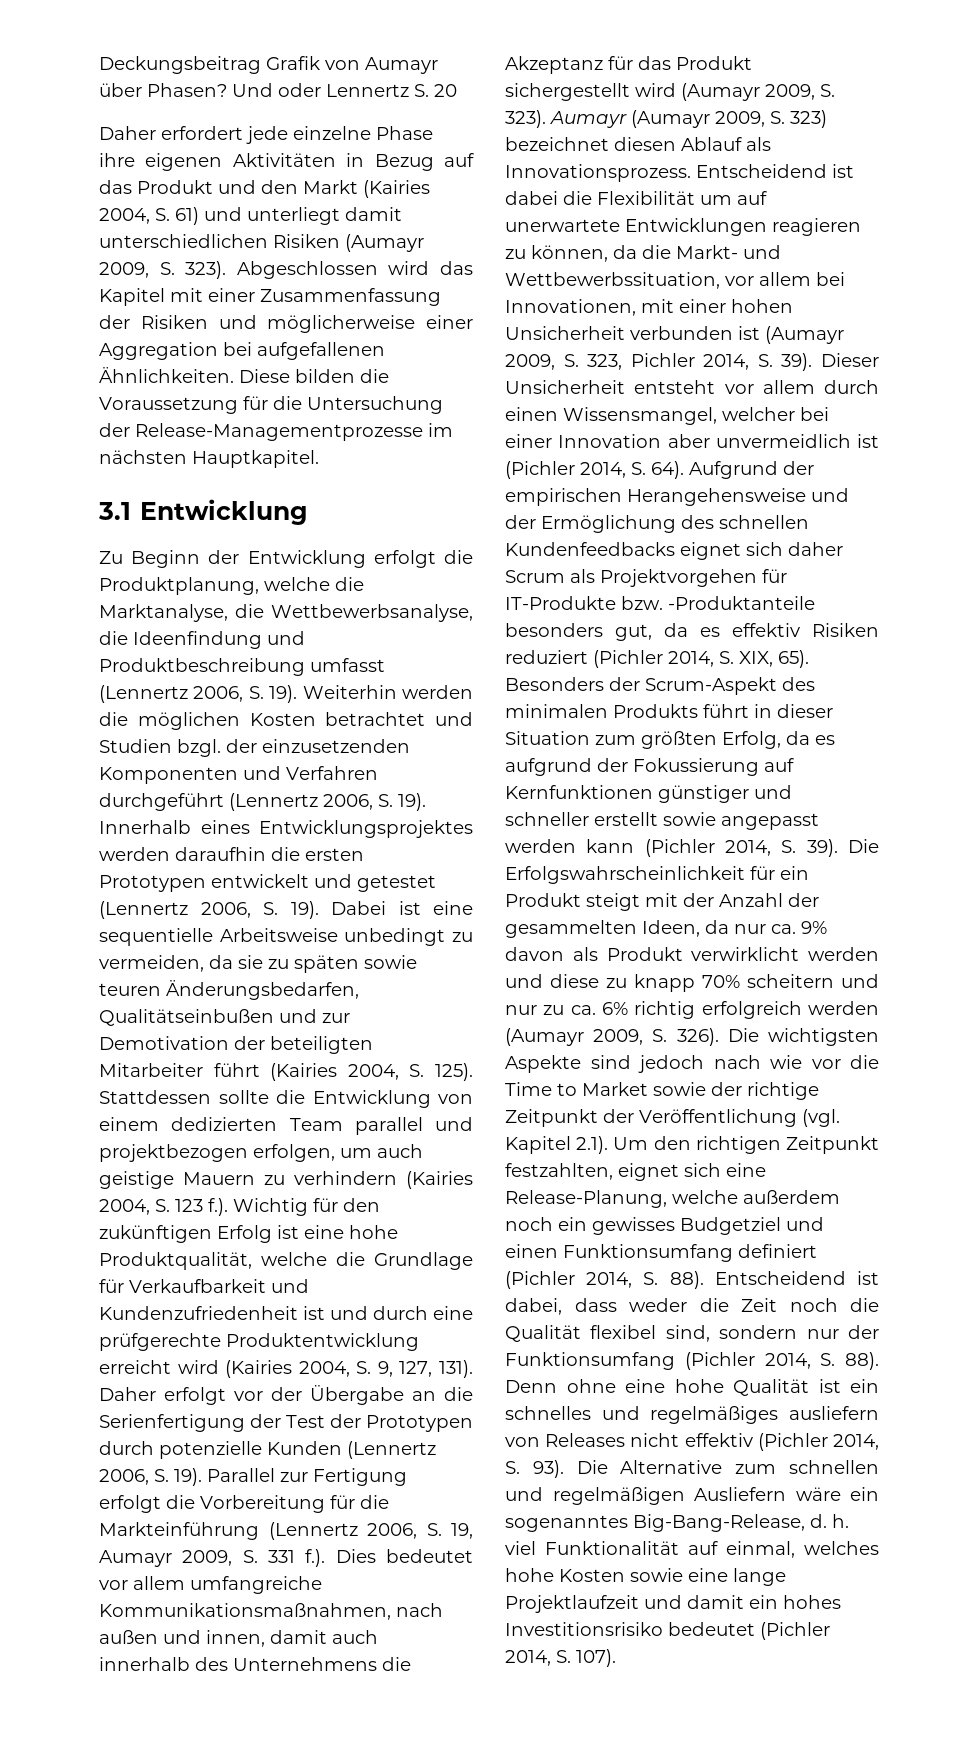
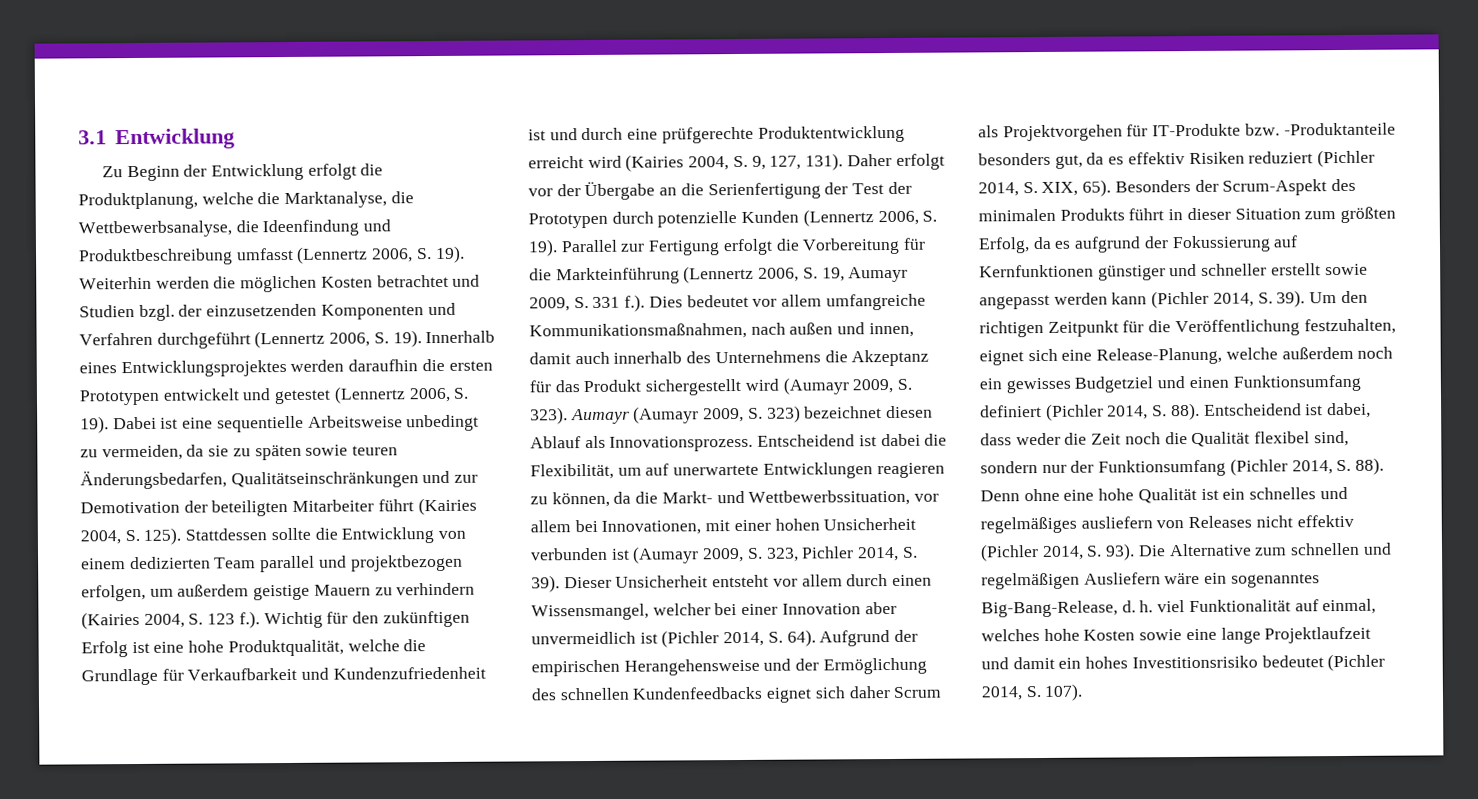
[99,56,438,74] [99,83,457,97] [99,126,433,144] [99,153,474,171] [99,180,430,198] [99,207,402,225] [99,234,424,252] [99,261,473,279] [99,288,441,306] [99,315,473,333] [99,342,385,360] [99,367,389,383] [99,396,443,414] [99,423,453,441] [99,450,319,468] Deckungsbeitrag Grafik von Aumayr über Phasen? Und oder Lennertz S. 20 // Daher erfordert jede einzelne Phase ihre eigenen Aktivitäten in Bezug auf das Produkt und den Markt (Kairies 2004, S. 61) und unterliegt damit unterschiedlichen Risiken (Aumayr 2009, S. 323). Abgeschlossen wird das Kapitel mit einer Zusammenfassung der Risiken und möglicherweise einer Aggregation bei aufgefallenen Ähnlichkeiten. Diese bilden die Voraussetzung für die Untersuchung der Release-Managementprozesse im nächsten Hauptkapitel. // -> (78, 137) none
[99,1009,274,1026] Qualitätseinbußen -> [230,471,419,489] Qualitätseinschränkungen
[377,1144,423,1158] auch -> [177,584,250,597] außerdem
[597,191,695,205] Flexibilität -> [530,463,614,480] Flexibilität,
[848,839,879,853] [505,866,809,884] [505,893,819,911] [505,920,827,938] [505,947,879,961] [505,974,879,992] [505,1001,879,1019] [505,1028,879,1046] [505,1055,879,1073] [505,1082,819,1100] [505,1109,840,1127] [505,1136,879,1154] [505,1163,613,1180] Die Erfolgswahrscheinlichkeit für ein Produkt steigt mit der Anzahl der gesammelten Ideen, da nur ca. 9% davon als Produkt verwirklicht werden und diese zu knapp 70% scheitern und nur zu ca. 6% richtig erfolgreich werden (Aumayr 2009, S. 326). Die wichtigsten Aspekte sind jedoch nach wie vor die Time to Market sowie der richtige Zeitpunkt der Veröffentlichung (vgl. Kapitel 2.1). Um den richtigen Zeitpunkt festzahlten, -> [1309,290,1368,304] [979,318,1396,338] Um den richtigen Zeitpunkt für die Veröffentlichung festzuhalten,

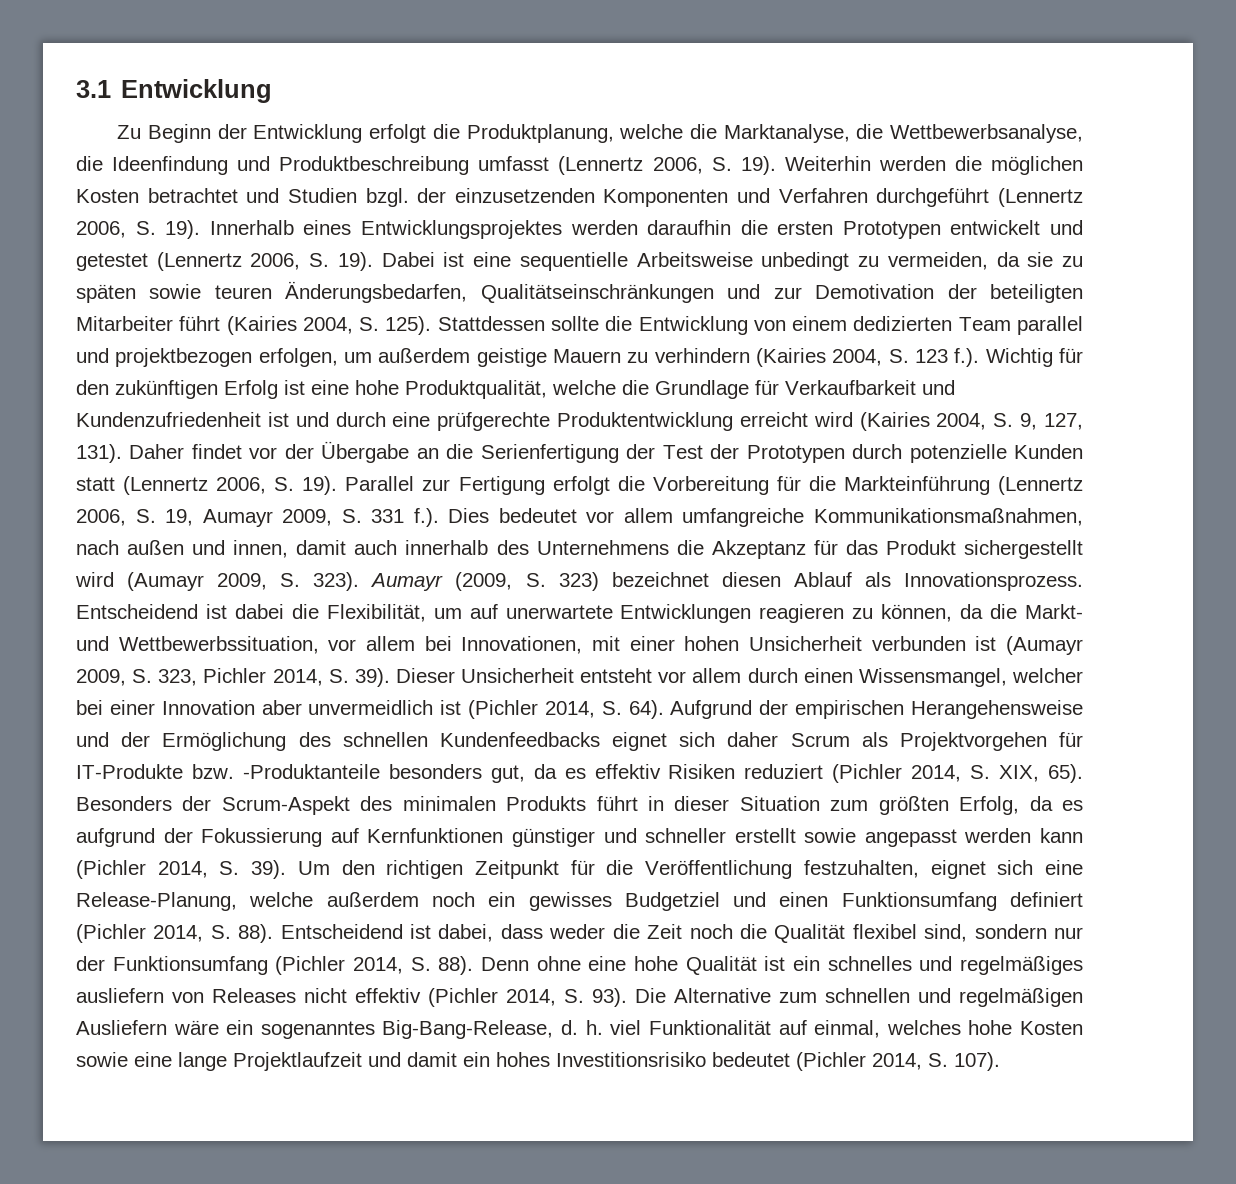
[895,153,945,170] erfolgt -> [191,444,242,459] findet
(800, 216) none -> [76,477,115,491] statt
[633,406,745,424] (Aumayr 2009, -> [455,572,513,591] (2009,

